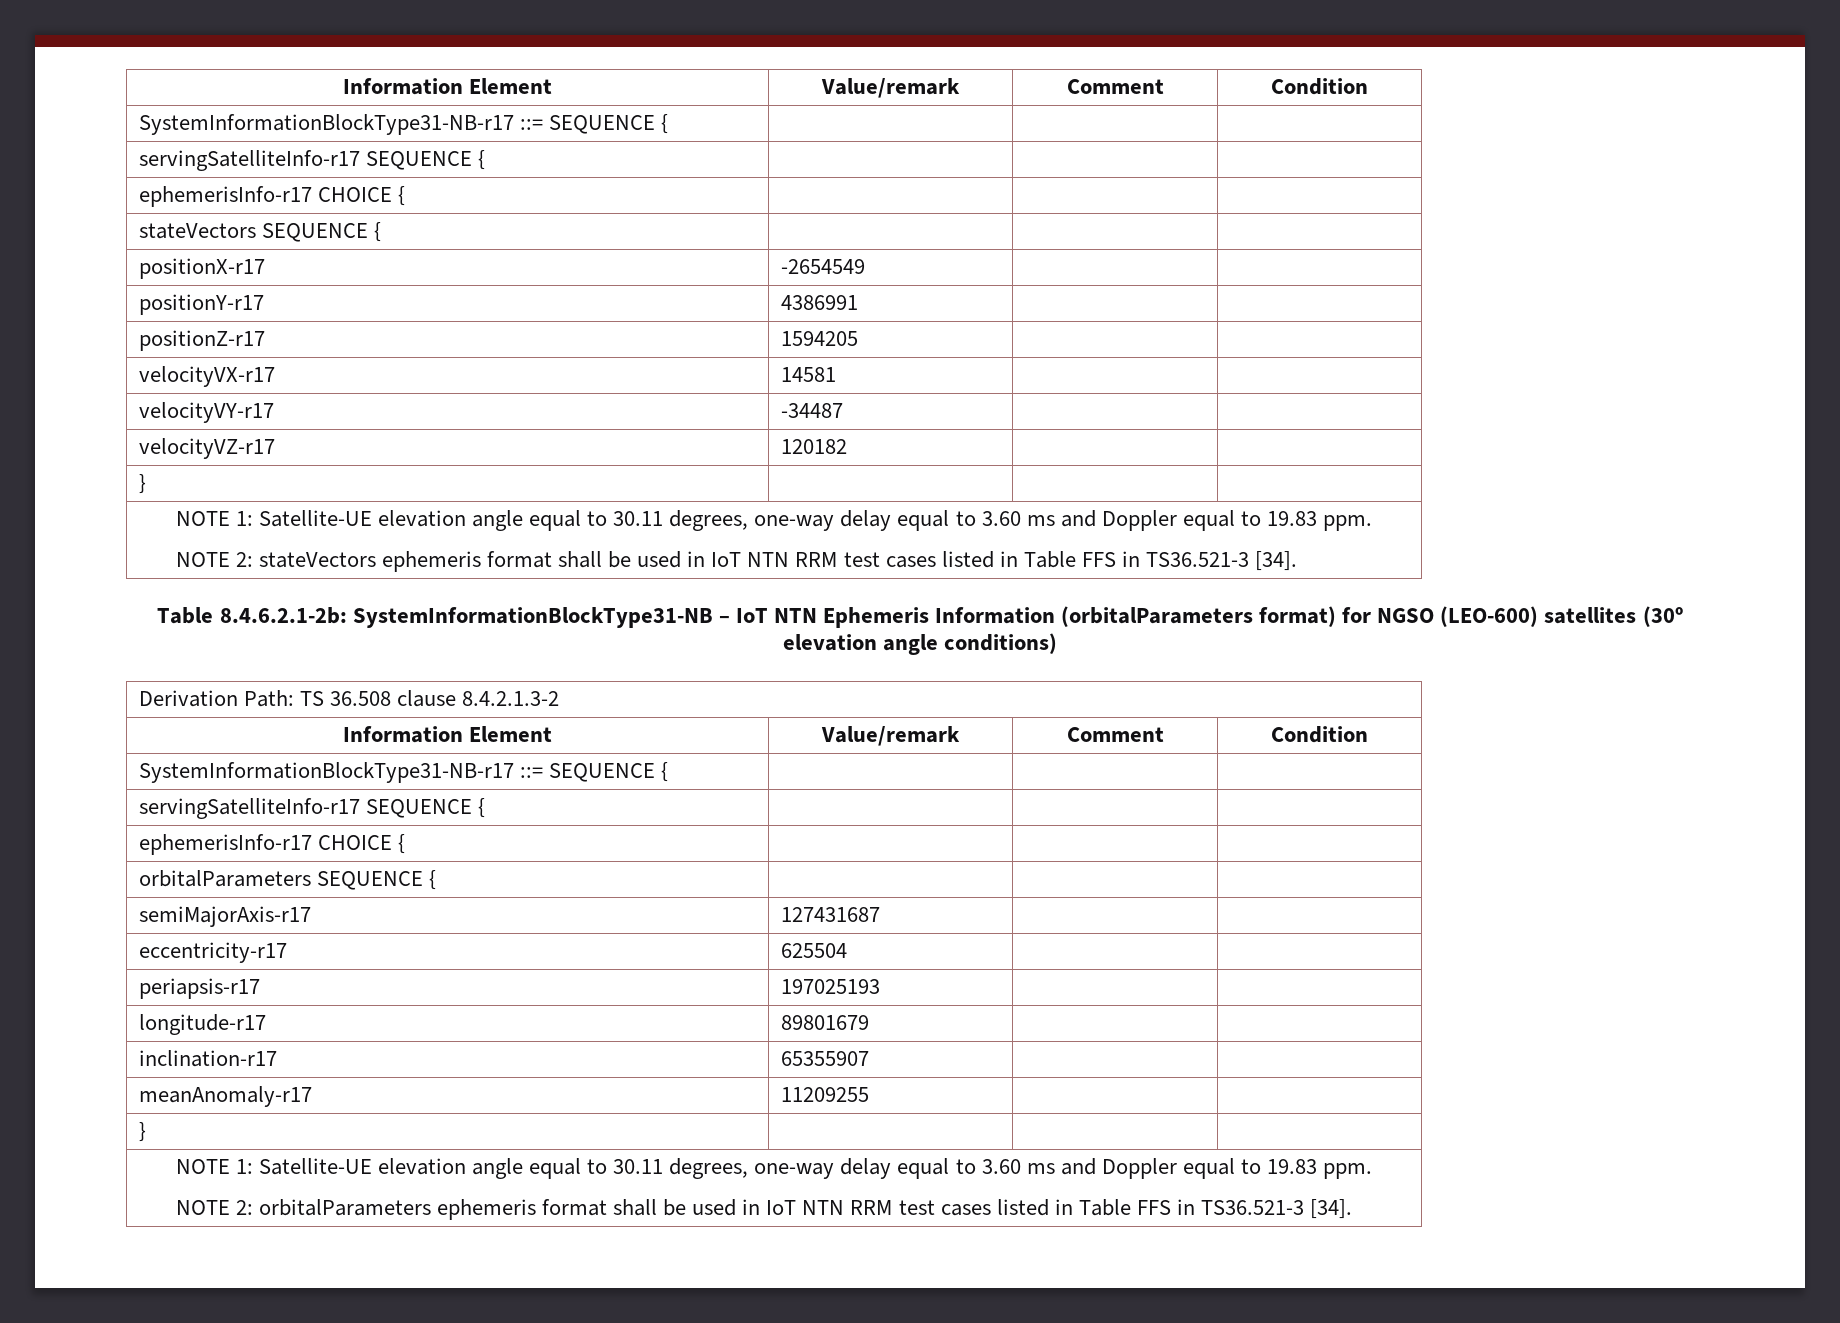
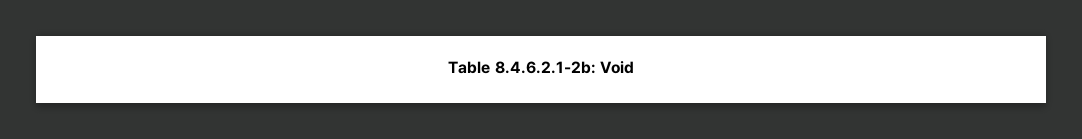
[342,78,553,95] [821,78,960,98] [1066,79,1164,94] [1271,78,1368,95] [138,114,669,135] [138,150,486,171] [138,186,406,207] [138,222,382,242] [138,258,265,279] [780,259,865,274] [138,294,264,315] [780,295,858,310] [138,330,265,351] [780,331,858,346] [138,366,275,387] [780,367,836,382] [138,402,274,423] [780,403,843,418] [138,438,275,459] [780,439,847,454] [138,474,146,494] [175,510,1373,531] [175,551,1298,572] [157,606,1683,628] [782,633,1058,655] [138,690,560,707] [342,726,553,743] [821,726,960,746] [1066,727,1164,742] [1271,726,1368,743] [138,762,669,783] [138,798,486,819] [138,834,406,855] [138,870,437,890] [138,906,311,927] [780,907,880,922] [138,942,287,963] [780,943,847,958] [138,978,260,999] [780,979,880,994] [138,1014,266,1035] [780,1015,869,1030] [138,1050,277,1067] [780,1051,869,1066] [138,1086,312,1107] [780,1087,869,1102] [138,1122,146,1142] [175,1158,1373,1179] [175,1199,1353,1220] Information Element | Value/remark | Comment | Condition // SystemInformationBlockType31-NB-r17 ::= SEQUENCE { | | | // servingSatelliteInfo-r17 SEQUENCE { | | | // ephemerisInfo-r17 CHOICE { | | | // stateVectors SEQUENCE { | | | // positionX-r17 | -2654549 | | // positionY-r17 | 4386991 | | // positionZ-r17 | 1594205 | | // velocityVX-r17 | 14581 | | // velocityVY-r17 | -34487 | | // velocityVZ-r17 | 120182 | | // } | | | // NOTE 1: Satellite-UE elevation angle equal to 30.11 degrees, one-way delay equal to 3.60 ms and Doppler equal to 19.83 ppm. // NOTE 2: stateVectors ephemeris format shall be used in IoT NTN RRM test cases listed in Table FFS in TS36.521-3 [34]. // Table 8.4.6.2.1-2b: SystemInformationBlockType31-NB – IoT NTN Ephemeris Information (orbitalParameters format) for NGSO (LEO-600) satellites (30º elevation angle conditions) // Derivation Path: TS 36.508 clause 8.4.2.1.3-2 // Information Element | Value/remark | Comment | Condition // SystemInformationBlockType31-NB-r17 ::= SEQUENCE { | | | // servingSatelliteInfo-r17 SEQUENCE { | | | // ephemerisInfo-r17 CHOICE { | | | // orbitalParameters SEQUENCE { | | | // semiMajorAxis-r17 | 127431687 | | // eccentricity-r17 | 625504 | | // periapsis-r17 | 197025193 | | // longitude-r17 | 89801679 | | // inclination-r17 | 65355907 | | // meanAnomaly-r17 | 11209255 | | // } | | | // NOTE 1: Satellite-UE elevation angle equal to 30.11 degrees, one-way delay equal to 3.60 ms and Doppler equal to 19.83 ppm. // NOTE 2: orbitalParameters ephemeris format shall be used in IoT NTN RRM test cases listed in Table FFS in TS36.521-3 [34]. -> [448,61,634,74] Table 8.4.6.2.1-2b: Void

